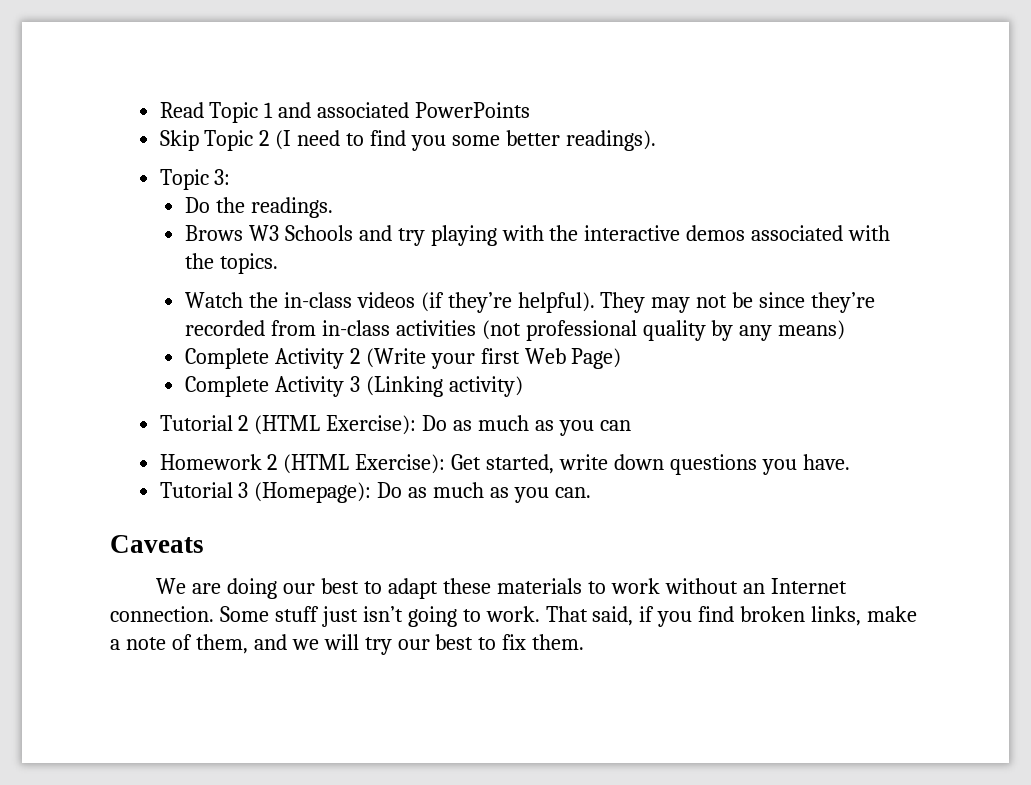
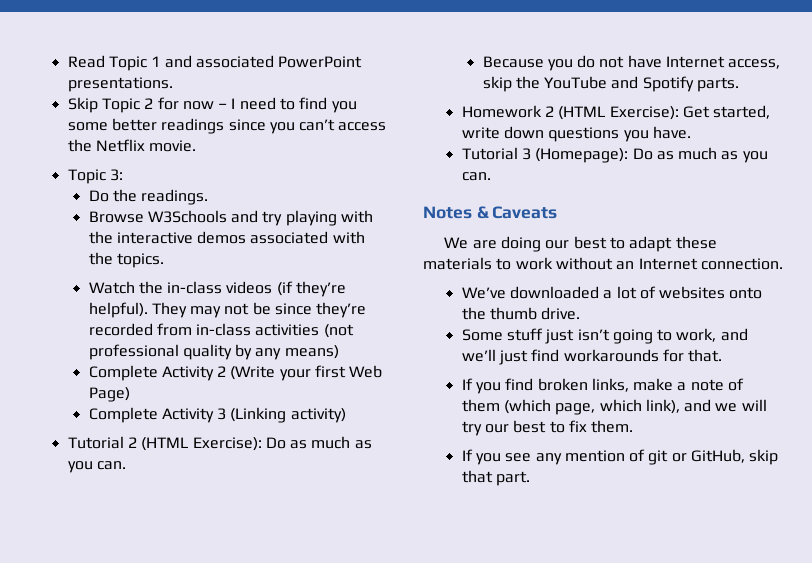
[415,102,531,118] PowerPoints -> [278,56,363,68] [67,77,173,92] PowerPoint presentations.
[275,130,292,150] (I -> [157,97,236,110] for now – I
[565,130,656,151] readings). -> [161,118,387,134] [67,139,197,152] readings since you can’t access the Netflix movie.
[184,225,353,241] Brows W3 Schools -> [88,210,227,223] Browse W3Schools
[599,420,631,431] can -> [96,461,126,470] [482,55,781,71] [482,76,740,92] can. // Because you do not have Internet access, skip the YouTube and Spotify parts.
(592, 492) none -> [423,206,489,219] Notes &
(214, 614) none -> [461,286,763,299] [461,307,581,320] // We’ve downloaded a lot of websites onto the thumb drive. //
[485,606,655,626] work. That said, if -> [676,328,748,342] [461,349,723,365] [461,378,473,390] work, and we’ll just find workarounds for that. // If
[195,634,248,654] them, -> [461,399,680,415] them (which page, which link),
(585, 642) none -> [461,449,779,465] [461,470,530,486] // If you see any mention of git or GitHub, skip that part.

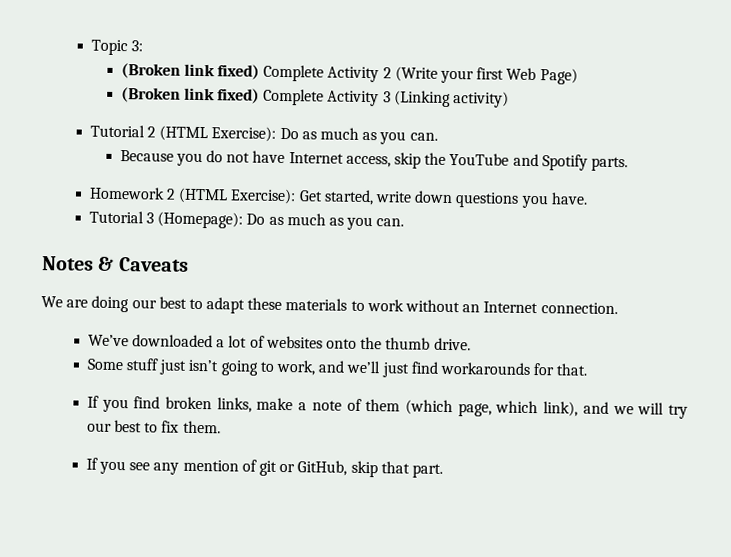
[67,55,363,71] [67,77,173,92] [67,97,357,113] [67,118,387,134] [67,139,197,152] [67,169,123,184] [88,189,209,205] [88,210,374,226] [88,231,365,244] [88,252,164,268] [88,281,347,297] [88,302,367,318] [88,323,354,338] [88,344,339,360] Read Topic 1 and associated PowerPoint presentations. // Skip Topic 2 for now – I need to find you some better readings since you can’t access the Netflix movie. // Topic 3: // Do the readings. // Browse W3Schools and try playing with the interactive demos associated with the topics. // Watch the in-class videos (if they’re helpful). They may not be since they’re recorded from in-class activities (not professional quality by any means) // -> [90,39,144,56] [120,63,261,80] Topic 3: // (Broken link fixed)
(130, 394) none -> [120,87,261,104] (Broken link fixed)

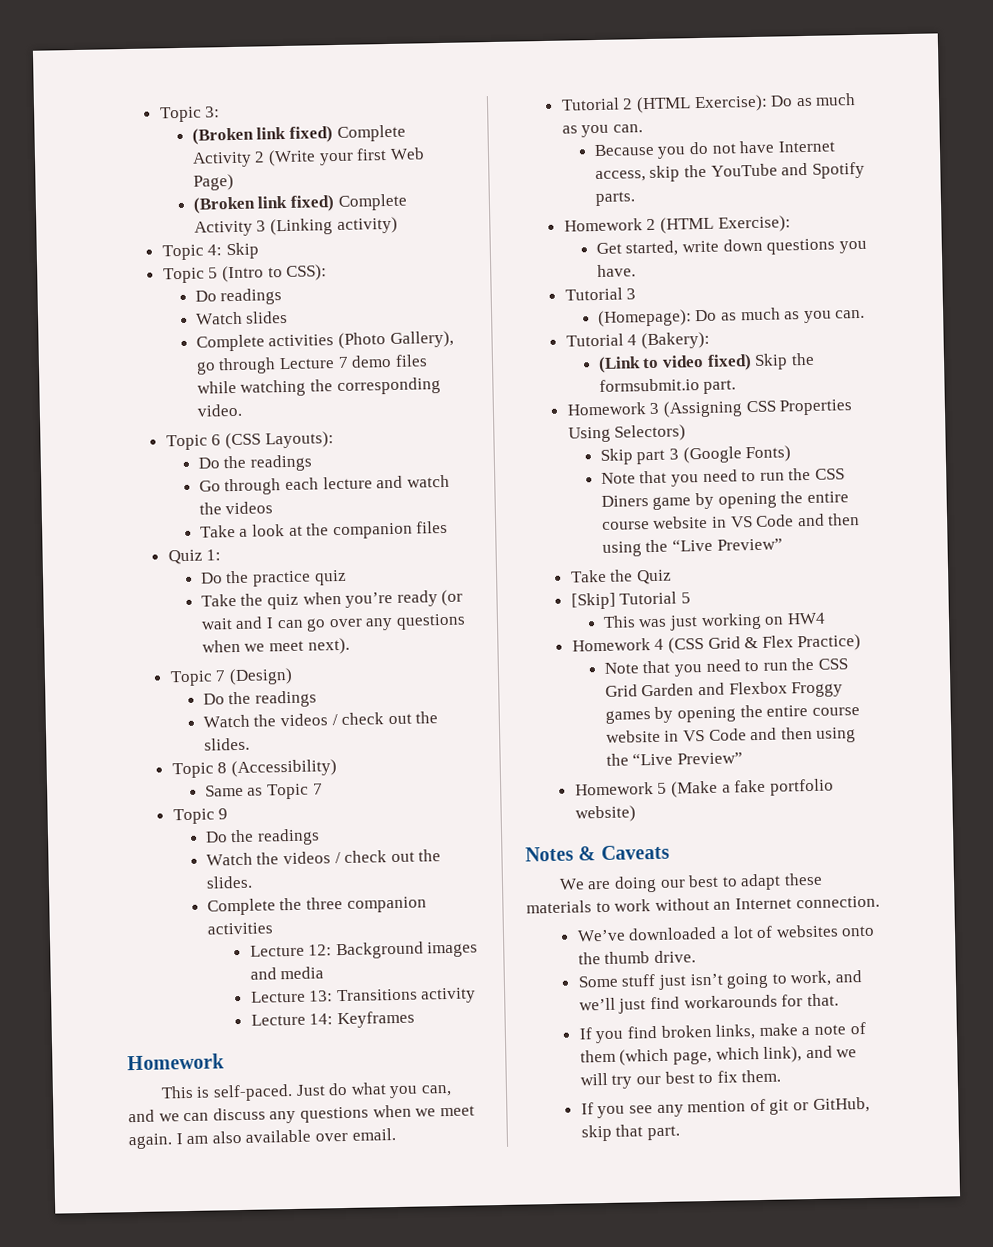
(510, 99) none -> [161,242,259,261] [162,264,328,284] [194,288,283,306] [194,310,289,325] [195,330,454,352] [195,354,428,375] [196,377,441,397] [196,403,242,417] [165,431,334,451] [197,454,314,472] [198,474,450,496] [198,501,274,515] [199,520,449,540] [167,549,222,565] [199,569,347,587] [200,589,464,610] [200,613,467,632] [201,637,350,655] [169,667,293,687] [202,690,318,708] [202,711,439,728] [203,737,250,751] [171,759,337,779] [204,783,323,800] [172,808,229,825] [204,828,321,846] [205,849,442,866] [205,875,253,889] [206,896,427,916] [206,922,273,935] [249,941,479,960] [249,966,325,980] [250,987,477,1004] [250,1010,415,1029] [127,1053,225,1071] [160,1082,452,1102] [128,1104,475,1124] [128,1128,396,1150] // Topic 4: Skip // Topic 5 (Intro to CSS): // Do readings // Watch slides // Complete activities (Photo Gallery), go through Lecture 7 demo files while watching the corresponding video. // Topic 6 (CSS Layouts): // Do the readings // Go through each lecture and watch the videos // Take a look at the companion files // Quiz 1: // Do the practice quiz // Take the quiz when you’re ready (or wait and I can go over any questions when we meet next). // Topic 7 (Design) // Do the readings // Watch the videos / check out the slides. // Topic 8 (Accessibility) // Same as Topic 7 // Topic 9 // Do the readings // Watch the videos / check out the slides. // Complete the three companion activities // Lecture 12: Background images and media // Lecture 13: Transitions activity // Lecture 14: Keyframes // Homework // This is self-paced. Just do what you can, and we can discuss any questions when we meet again. I am also available over email.
(297, 196) none -> (791, 224) //
(155, 218) none -> (637, 294) //
(405, 222) none -> [565,331,710,350] [597,352,815,374] [598,378,737,394] [566,399,854,418] [567,424,687,443] [599,445,792,465] [600,467,846,487] [600,491,849,510] [601,513,861,530] [601,538,783,557] [569,569,672,585] [570,591,691,610] [602,612,826,631] [571,633,862,654] [603,657,849,677] [604,681,844,698] [604,704,860,724] [605,726,857,743] [605,752,744,766] [574,778,834,798] [574,805,636,823] // Tutorial 4 (Bakery): // (Link to video fixed) Skip the formsubmit.io part. // Homework 3 (Assigning CSS Properties Using Selectors) // Skip part 3 (Google Fonts) // Note that you need to run the CSS Diners game by opening the entire course website in VS Code and then using the “Live Preview” // Take the Quiz // [Skip] Tutorial 5 // This was just working on HW4 // Homework 4 (CSS Grid & Flex Practice) // Note that you need to run the CSS Grid Garden and Flexbox Froggy games by opening the entire course website in VS Code and then using the “Live Preview” // Homework 5 (Make a fake portfolio website)

